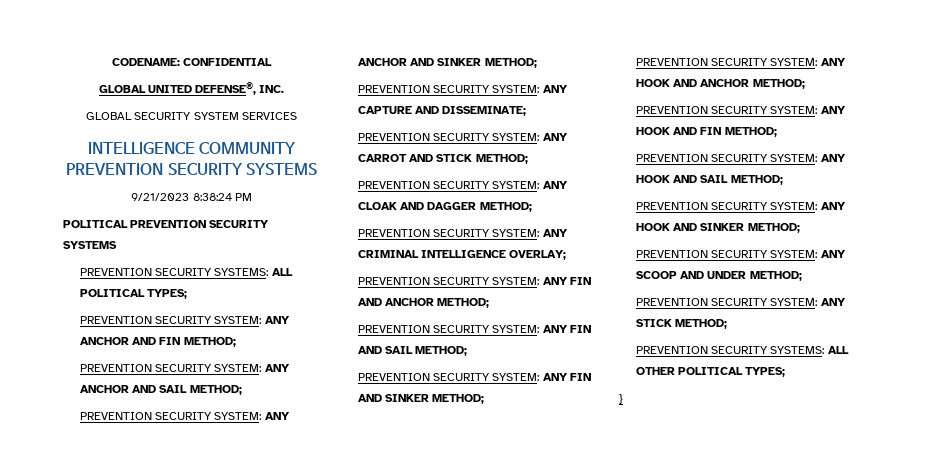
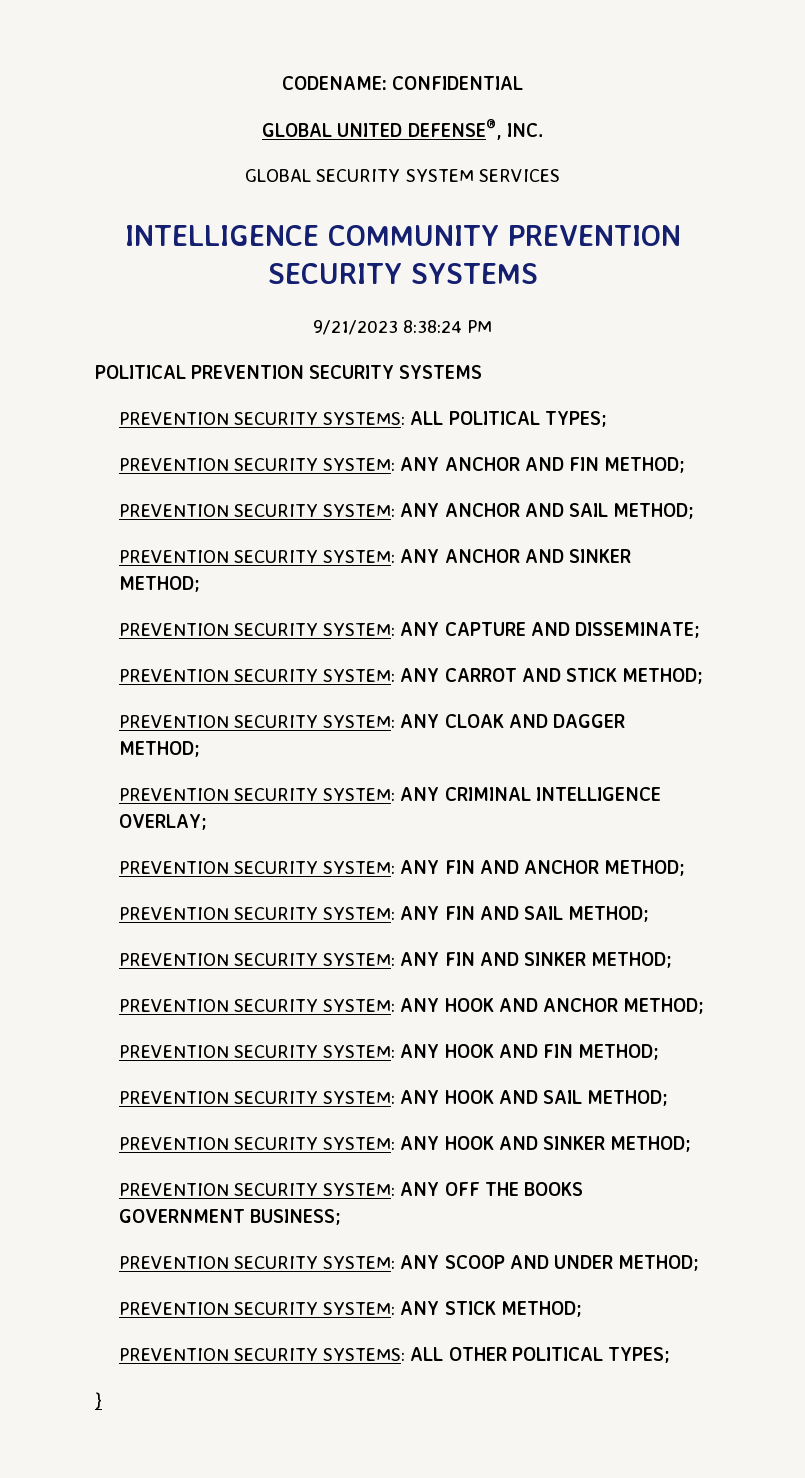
(800, 228) none -> [118,1182,583,1196] [118,1209,342,1225] // PREVENTION SECURITY SYSTEM: ANY OFF THE BOOKS GOVERNMENT BUSINESS;

